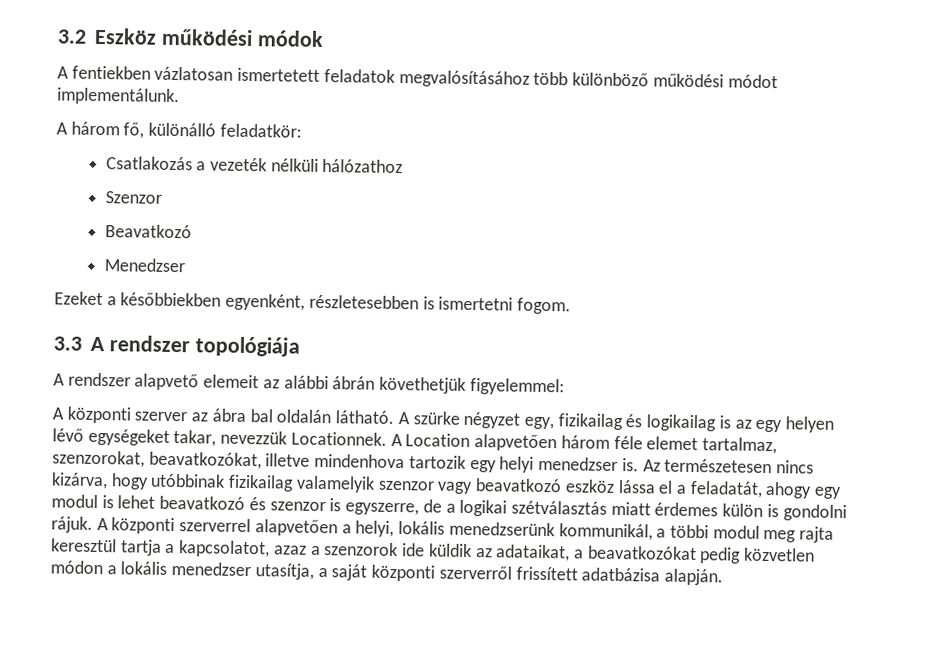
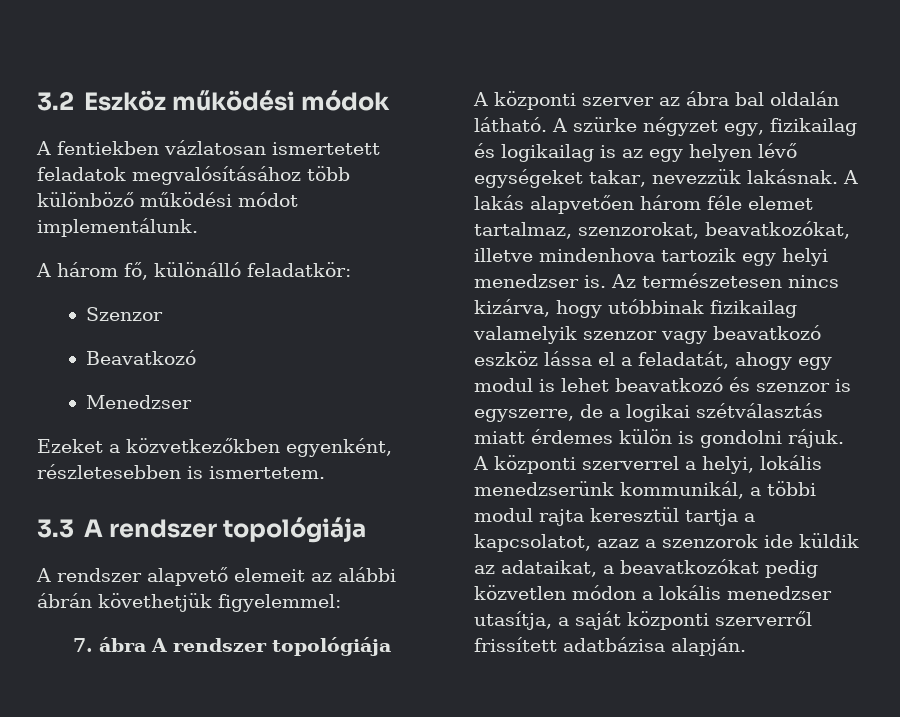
[105,156,404,174] // Csatlakozás a vezeték nélküli hálózathoz -> (351, 269) none
[120,292,222,307] későbbiekben -> [126,438,280,453] közvetkezőkben
[438,296,572,315] ismertetni fogom. -> [209,466,325,479] ismertetem.
(565, 386) none -> [72,637,391,656] // 7. ábra A rendszer topológiája
[290,431,471,448] Locationnek. A Location -> [746,169,858,184] [474,195,524,210] lakásnak. A lakás
[254,519,338,537] alapvetően -> (679, 463) none
[763,529,797,543] meg -> (533, 515) none

